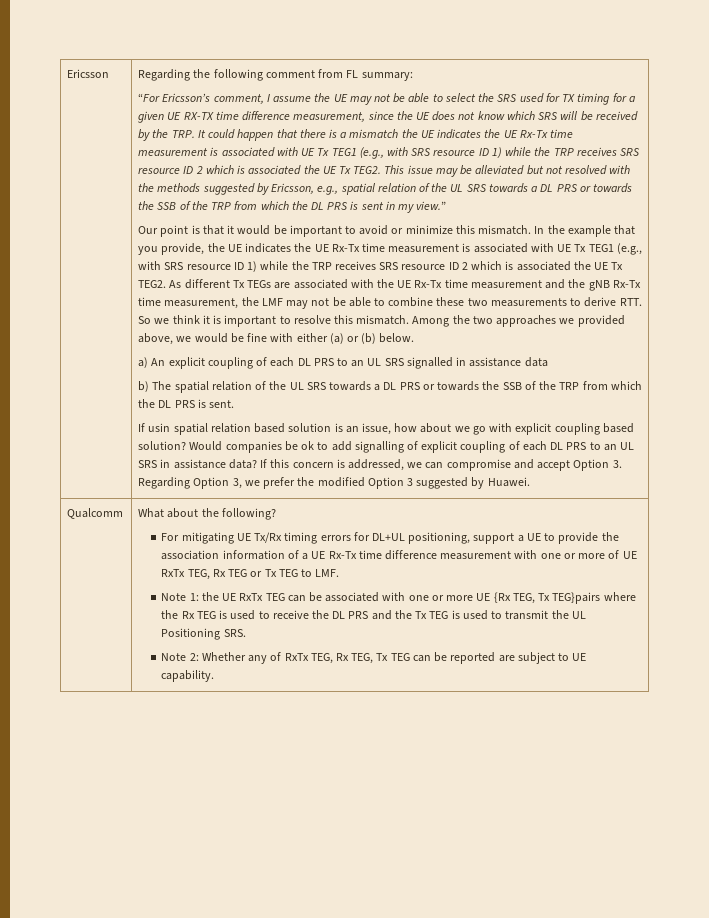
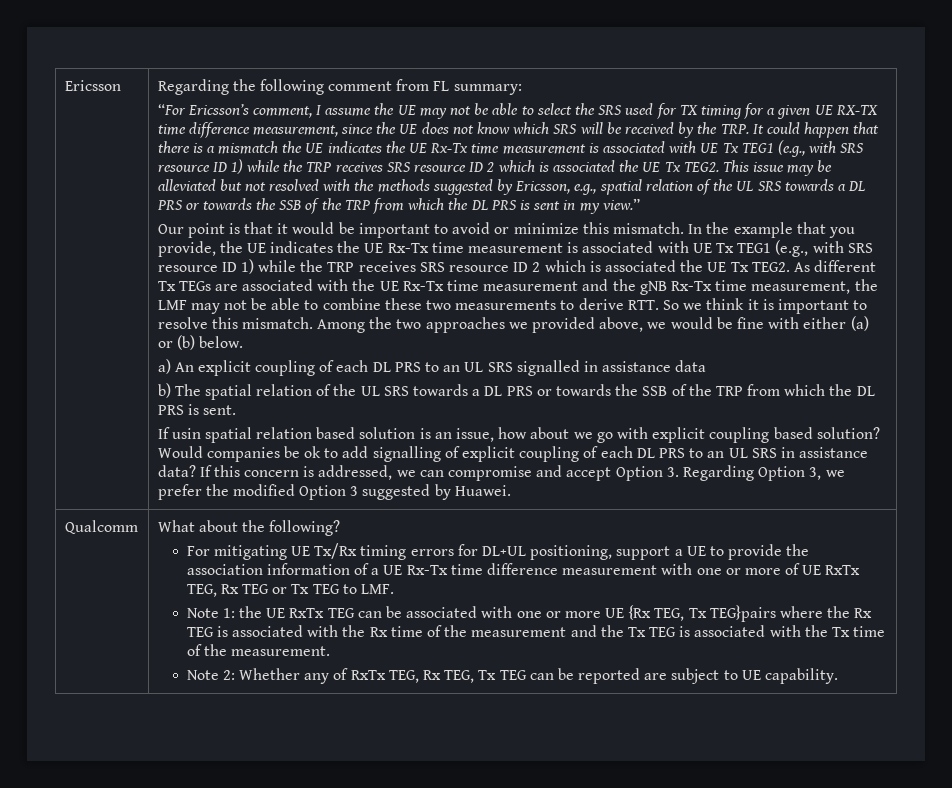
[230,610,369,620] used to receive the DL PRS -> [232,625,567,637] associated with the Rx time of the measurement
[462,610,586,620] [161,628,246,640] used to transmit the UL Positioning SRS. -> [694,625,886,637] [186,644,331,656] associated with the Tx time of the measurement.

